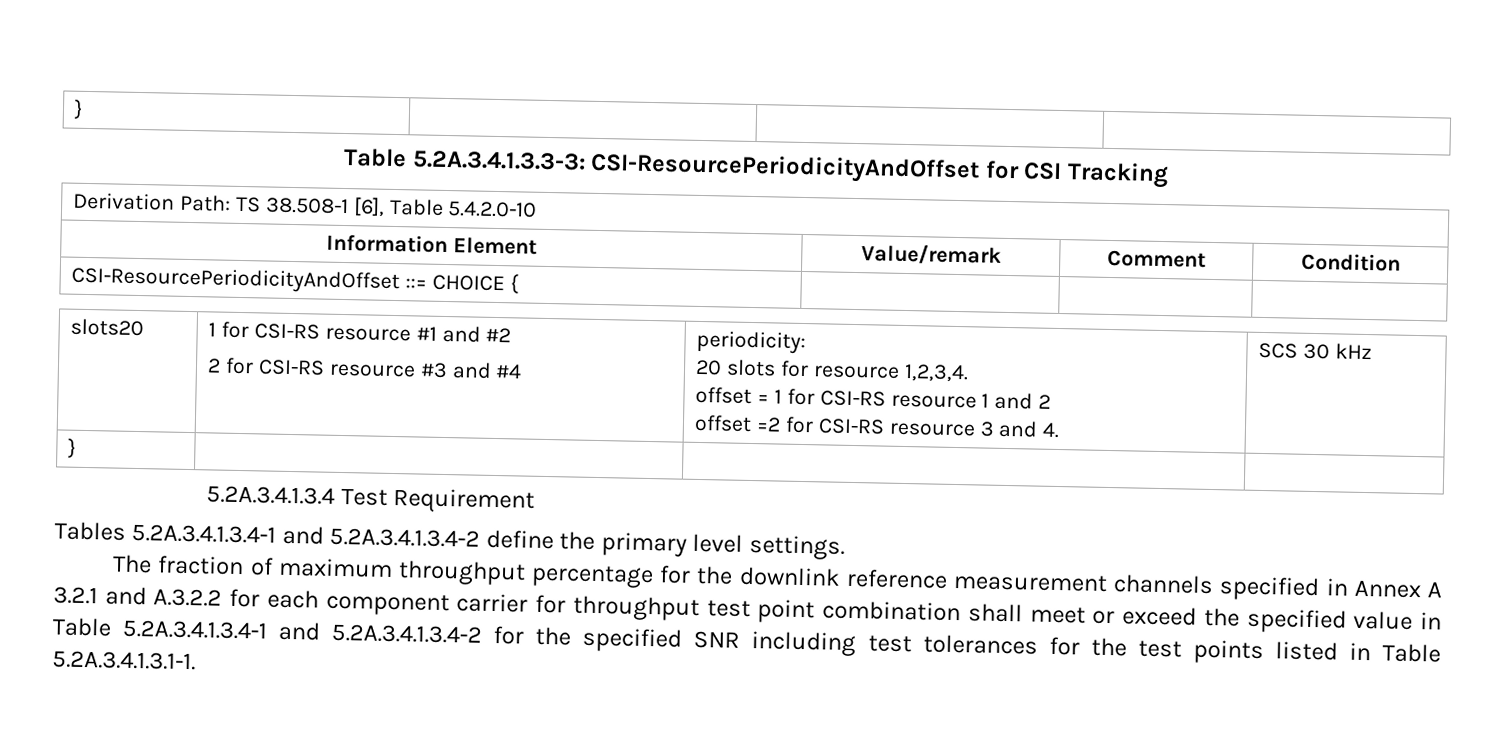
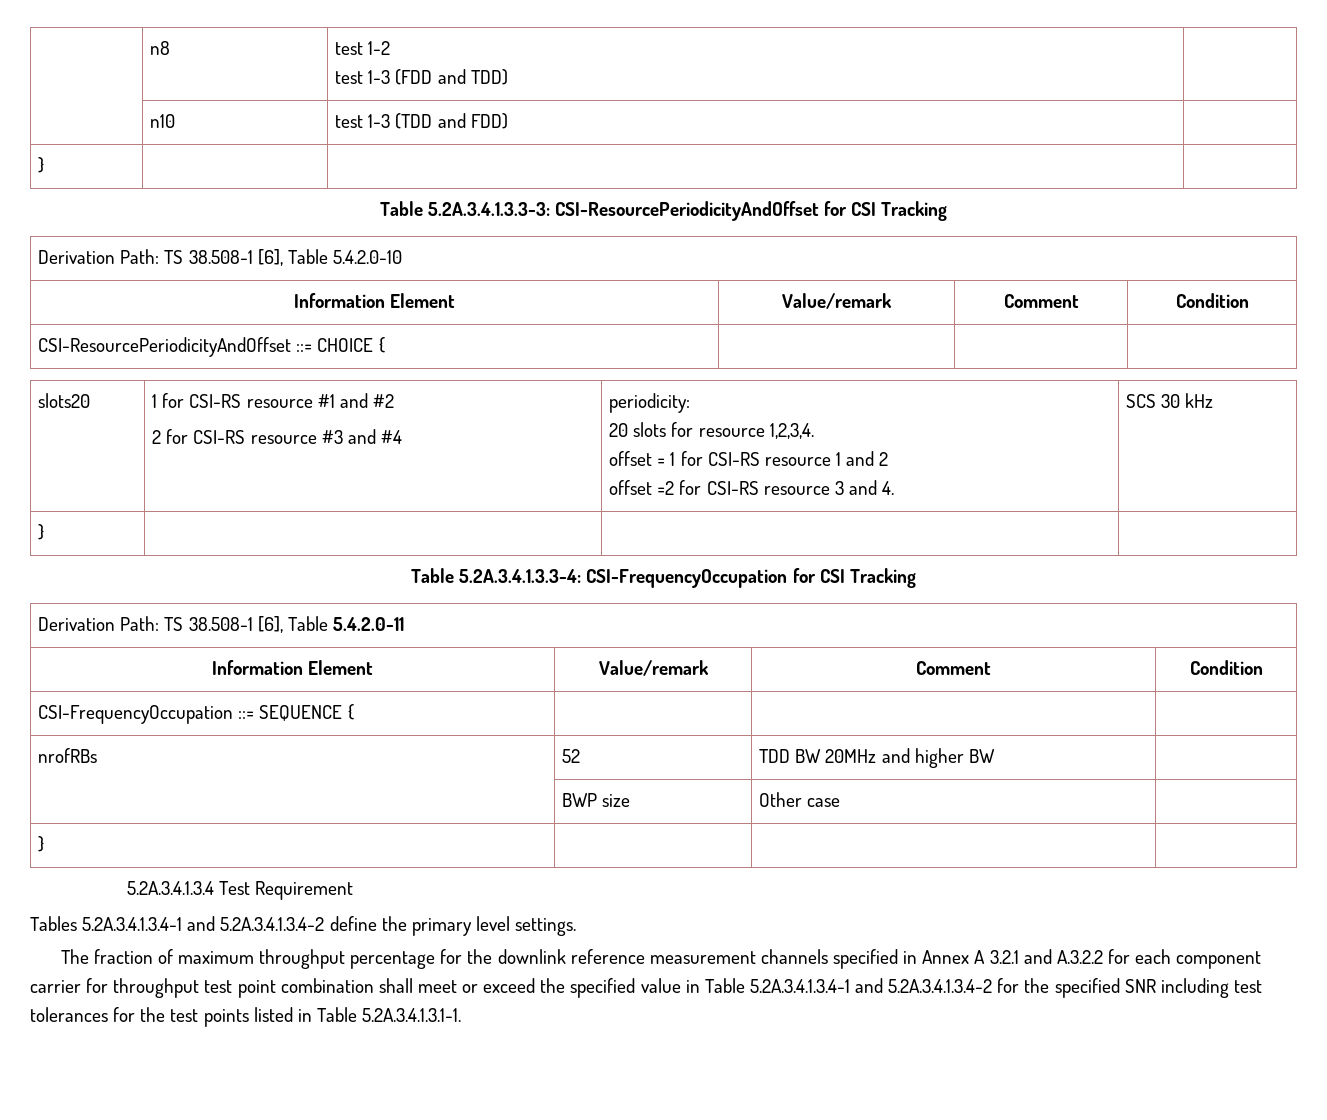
(74, 108) none -> [150,41,171,55] [335,41,391,55] [335,69,508,85] [150,114,176,128] [335,113,508,129] | n8 | test 1-2 // test 1-3 (FDD and TDD) | // | n10 | test 1-3 (TDD and FDD) | //
(77, 447) none -> [411,568,916,588] [38,616,404,633] [211,660,374,675] [598,660,709,676] [916,661,991,675] [1189,660,1263,675] [38,704,354,724] [38,748,98,763] [562,749,581,763] [759,748,995,768] [562,793,631,807] [759,792,841,807] [38,836,45,852] // Table 5.2A.3.4.1.3.3-4: CSI-FrequencyOccupation for CSI Tracking // Derivation Path: TS 38.508-1 [6], Table 5.4.2.0-11 // Information Element | Value/remark | Comment | Condition // CSI-FrequencyOccupation ::= SEQUENCE { | | | // nrofRBs | 52 | TDD BW 20MHz and higher BW | // | BWP size | Other case | // } | | |

